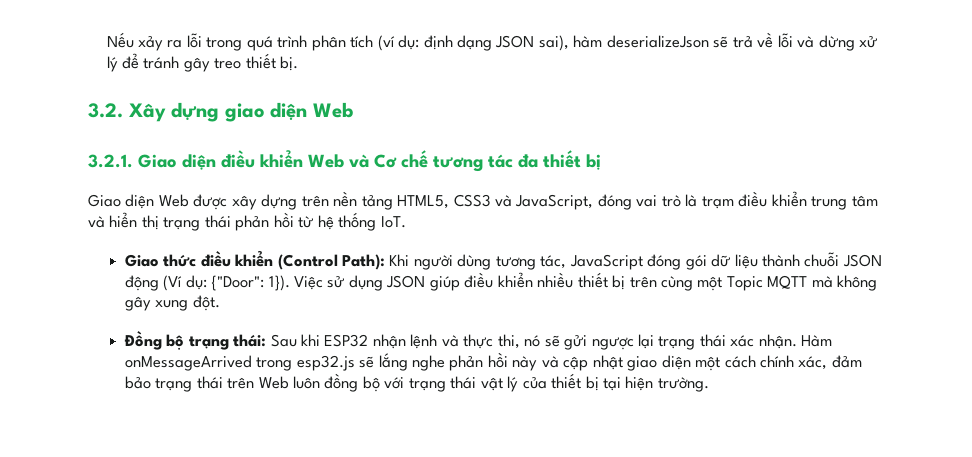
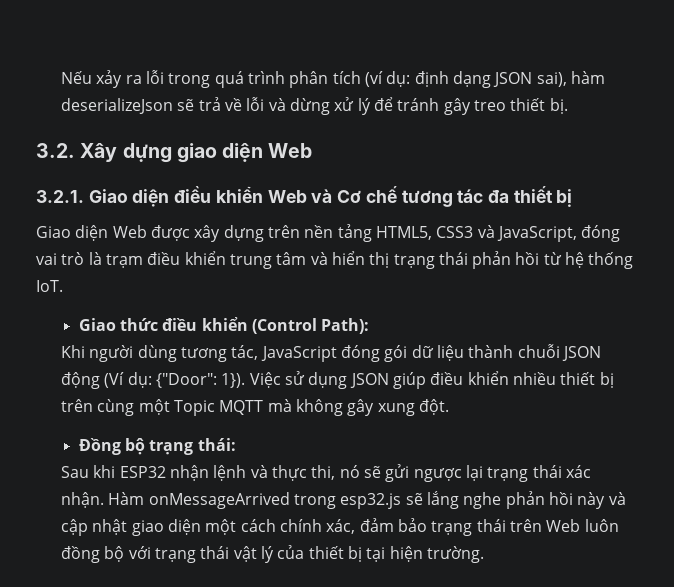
(385, 262) none -> (370, 326) //
(267, 340) none -> (236, 444) //

